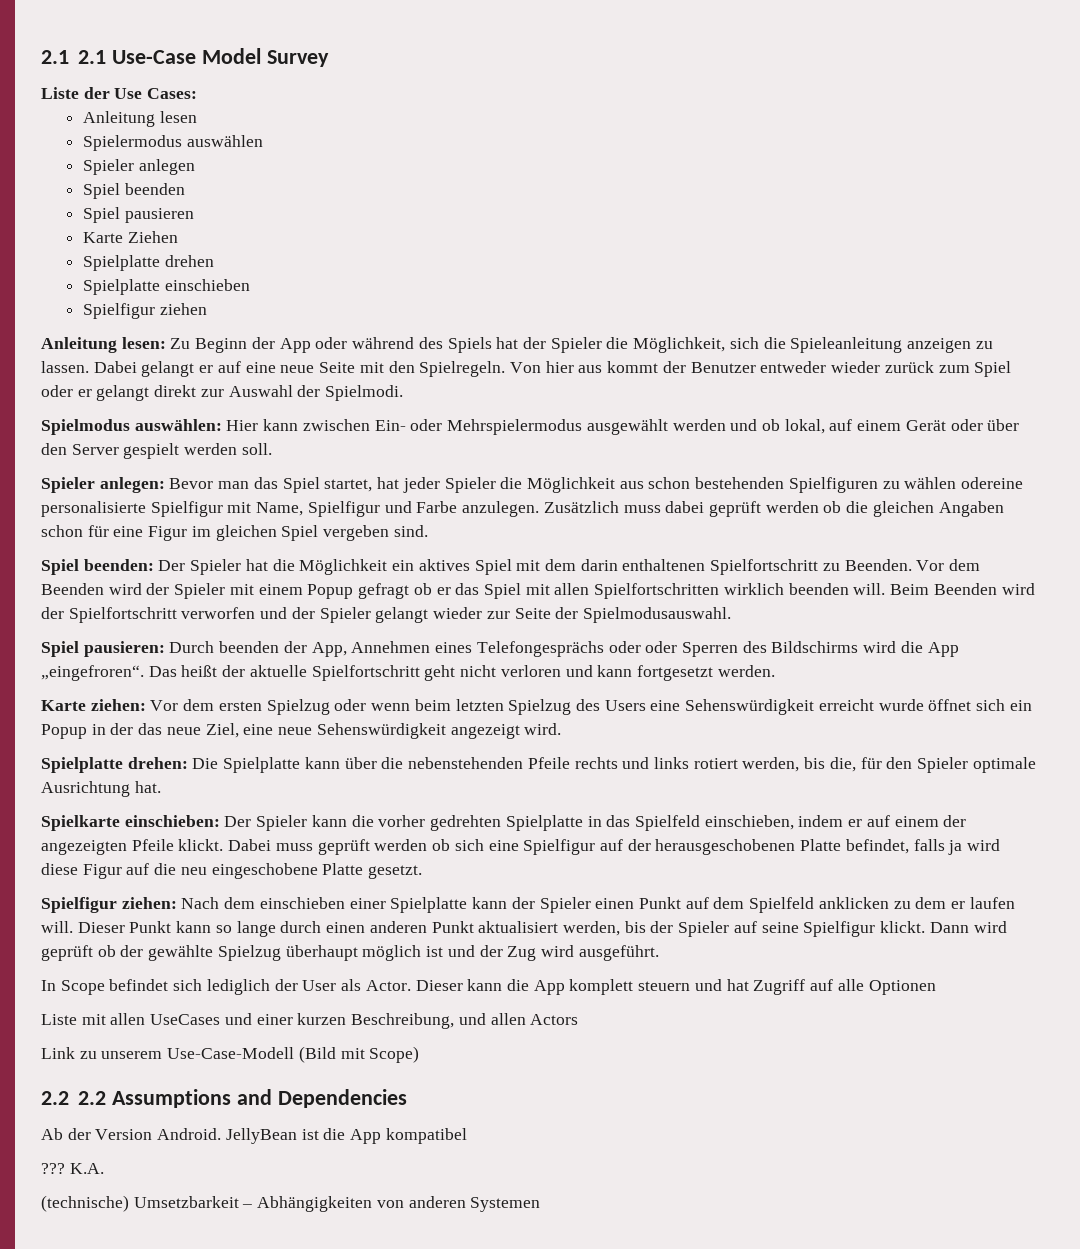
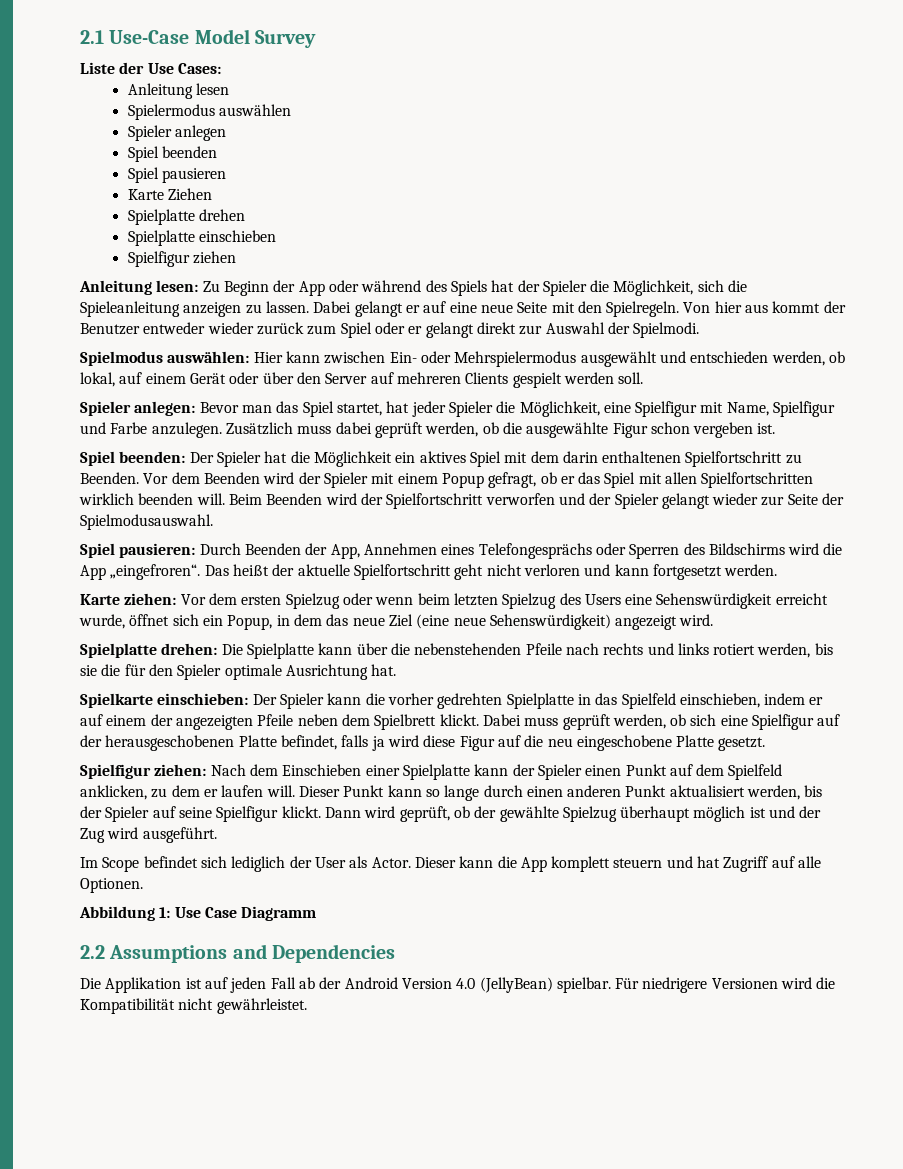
[41,50,106,64] 2.1 2.1 -> [80,30,104,44] 2.1
[672,419,758,431] werden und -> [659,351,825,366] und entschieden werden,
(119, 449) none -> [370,372,509,384] auf mehreren Clients
[526,477,1024,493] [41,501,146,517] Möglichkeit aus schon bestehenden Spielfiguren zu wählen odereine personalisierte -> [519,401,631,417] Möglichkeit, eine
[765,501,819,513] werden -> [425,422,479,437] werden,
[872,501,1004,517] [41,525,428,541] gleichen Angaben schon für eine Figur im gleichen Spiel vergeben sind. -> [526,422,776,438] ausgewählte Figur schon vergeben ist.
[358,583,410,599] gefragt -> [488,472,537,488] gefragt,
[219,641,280,653] beenden -> [244,543,301,555] Beenden
[645,641,678,653] oder -> (626, 549) none
[878,699,924,711] wurde -> [79,614,125,629] wurde,
[41,723,446,739] Popup in der das neue Ziel, eine neue Sehenswürdigkeit -> [227,614,611,630] Popup, in dem das neue Ziel (eine neue Sehenswürdigkeit)
(570, 763) none -> [565,643,599,655] nach
[829,757,856,772] die, -> [80,664,121,676] sie die
(174, 845) none -> [297,714,437,730] neben dem Spielbrett
[374,839,428,851] werden -> [612,714,666,729] werden,
[259,897,345,909] einschieben -> [282,764,362,776] Einschieben
[818,897,889,909] anklicken -> [80,785,147,800] anklicken,
[41,945,93,961] geprüft -> [399,806,450,822] geprüft,
[41,980,56,991] In -> [80,857,98,868] Im
[868,980,936,995] [41,1013,579,1029] [41,1046,420,1063] [41,1089,407,1108] [41,1128,467,1144] [41,1163,104,1174] [41,1195,541,1212] Optionen // Liste mit allen UseCases und einer kurzen Beschreibung, und allen Actors // Link zu unserem Use-Case-Modell (Bild mit Scope) // 2.2 2.2 Assumptions and Dependencies // Ab der Version Android. JellyBean ist die App kompatibel // ??? K.A. // (technische) Umsetzbarkeit – Abhängigkeiten von anderen Systemen -> [80,878,143,893] [79,906,317,921] [80,944,396,963] [80,977,836,993] [80,998,307,1014] Optionen. // Abbildung 1: Use Case Diagramm // 2.2 Assumptions and Dependencies // Die Applikation ist auf jeden Fall ab der Android Version 4.0 (JellyBean) spielbar. Für niedrigere Versionen wird die Kompatibilität nicht gewährleistet.

